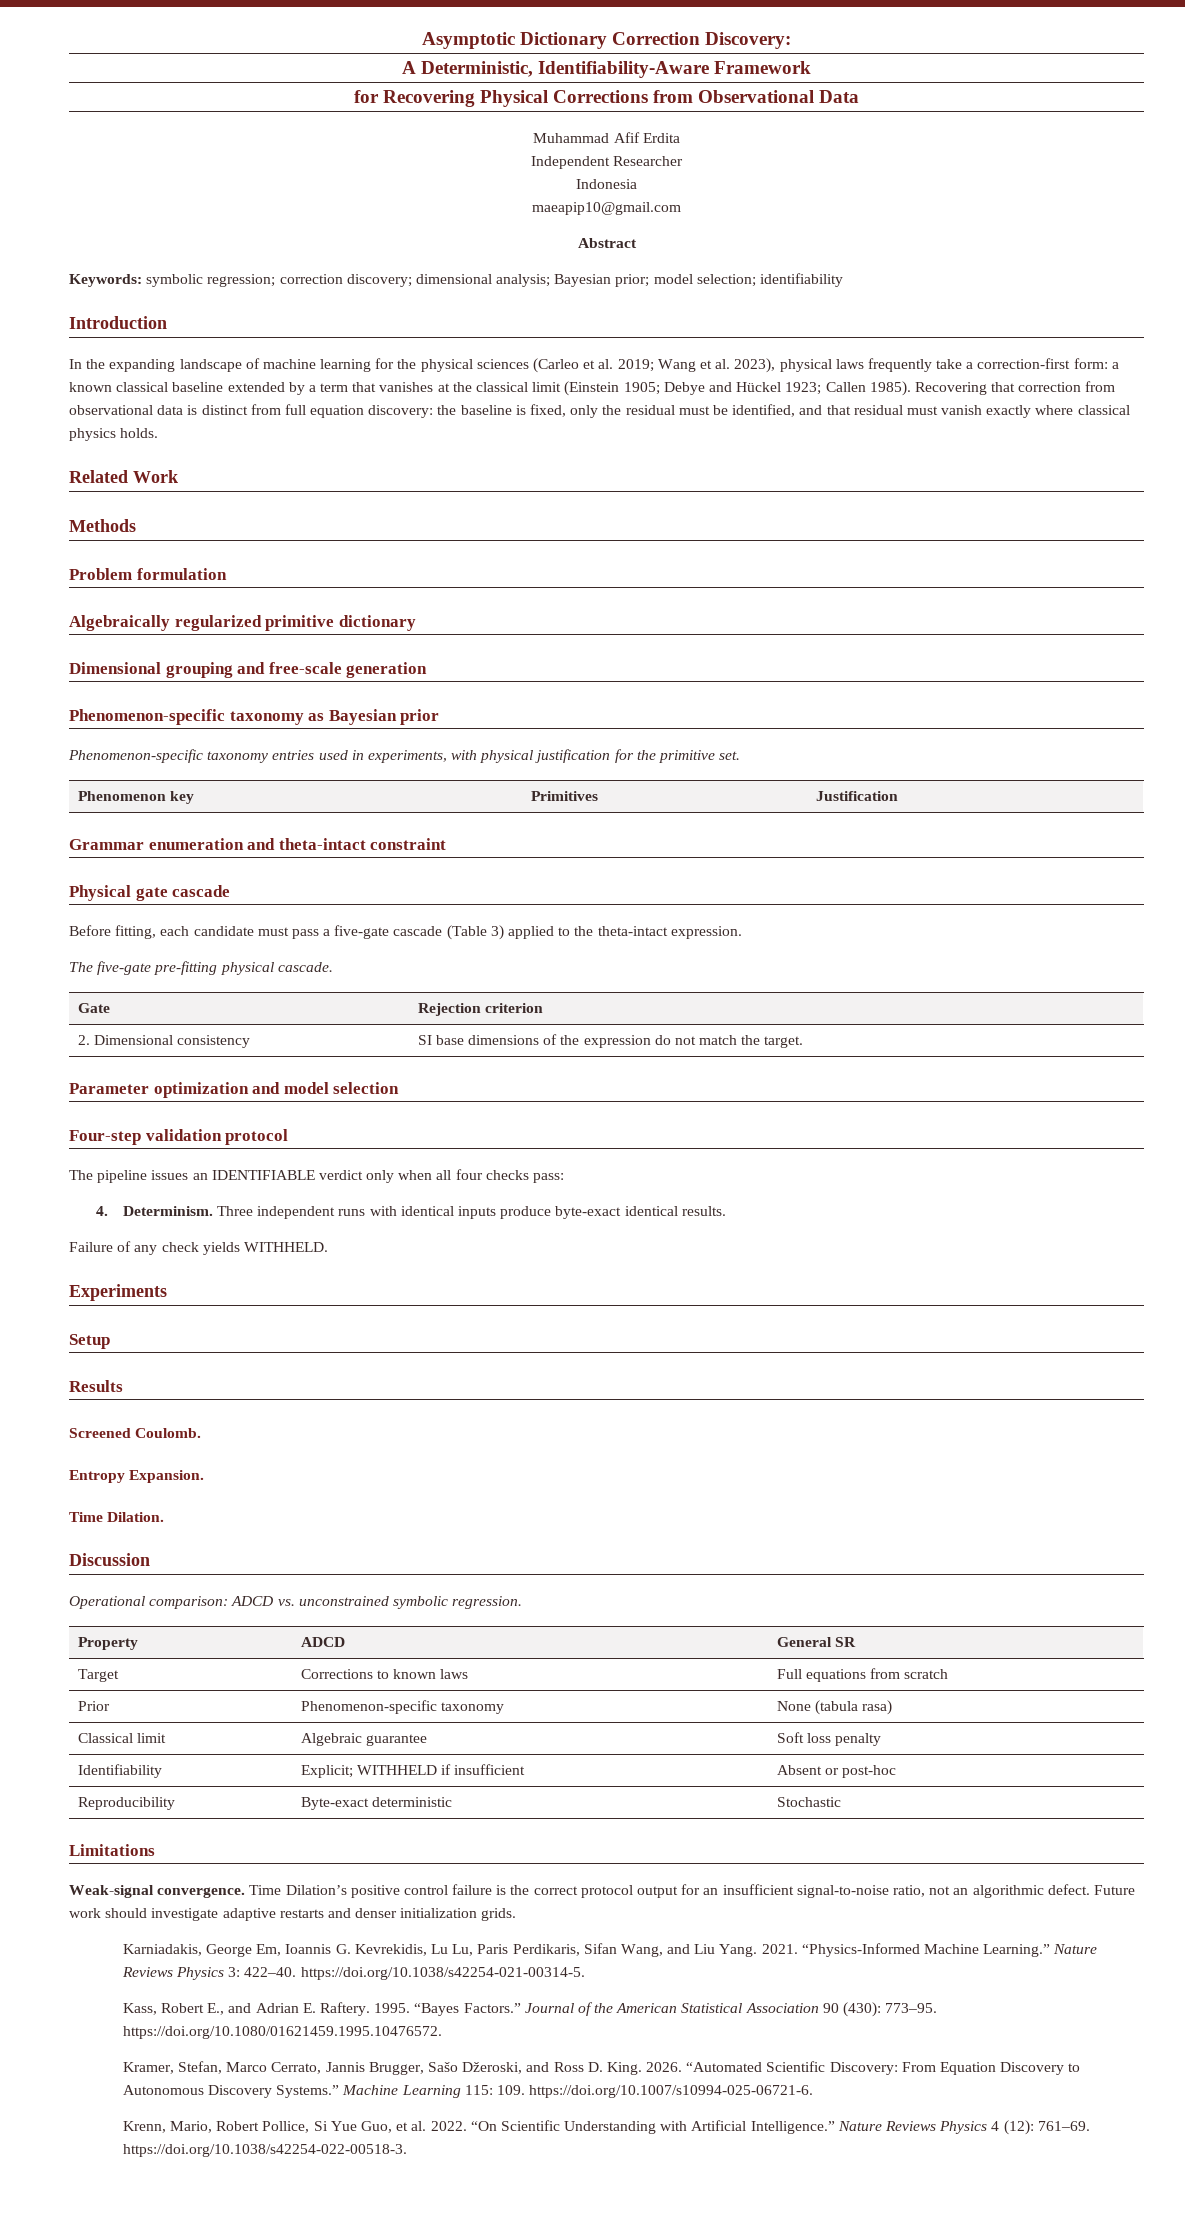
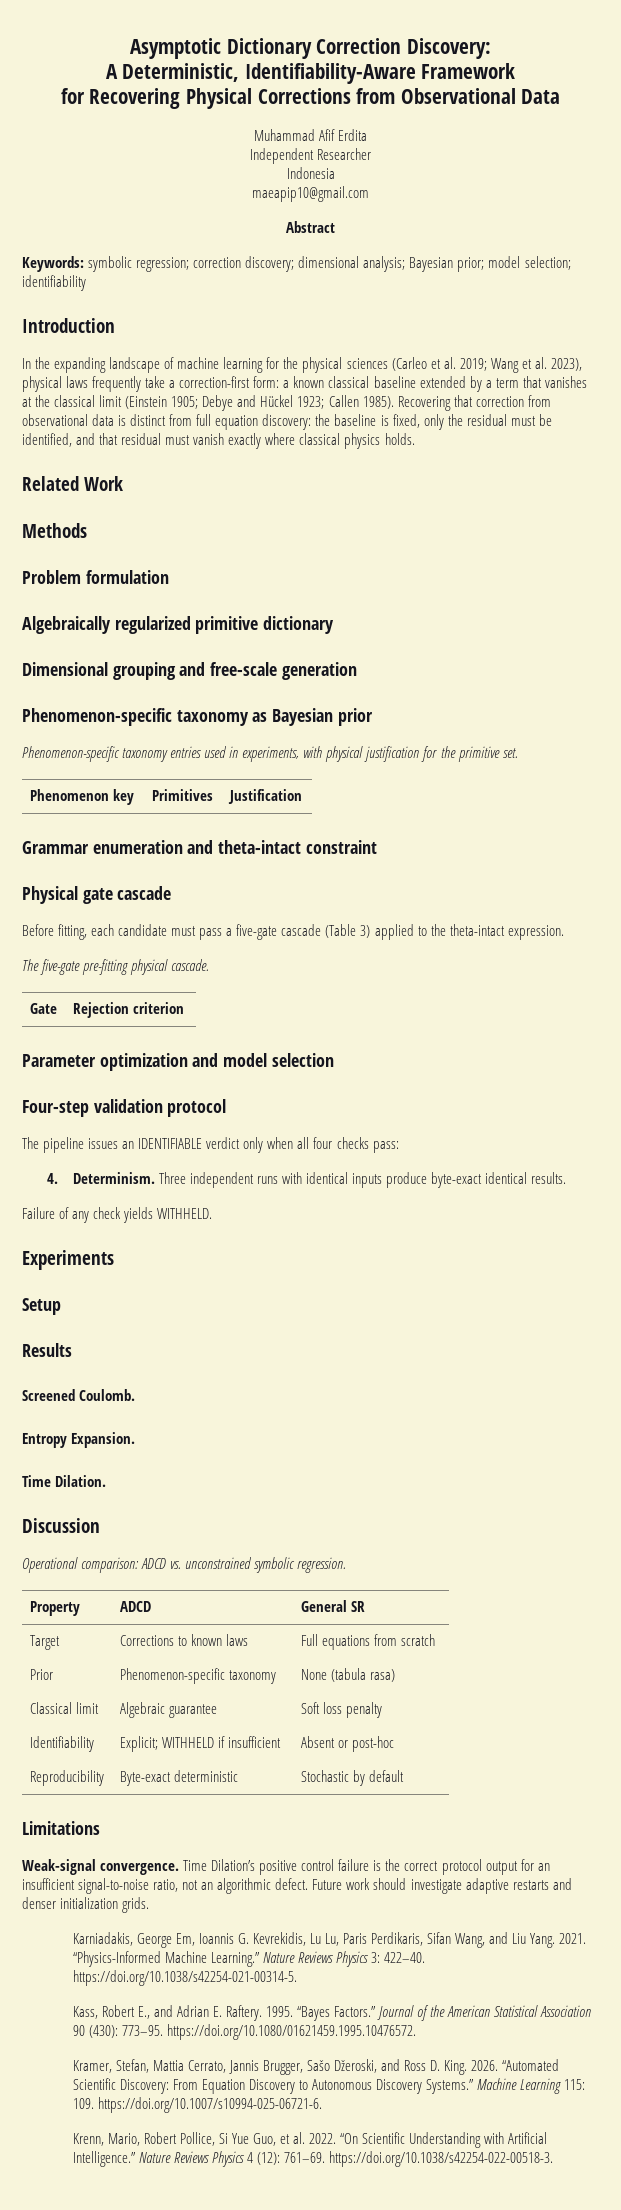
[77,1035,251,1048] [417,1034,804,1048] // 2. Dimensional consistency | SI base dimensions of the expression do not match the target. -> (185, 1008) none
(841, 1802) none -> [353,1770,405,1786] by default
[226,2062,268,2072] Marco -> [152,2060,184,2071] Mattia

